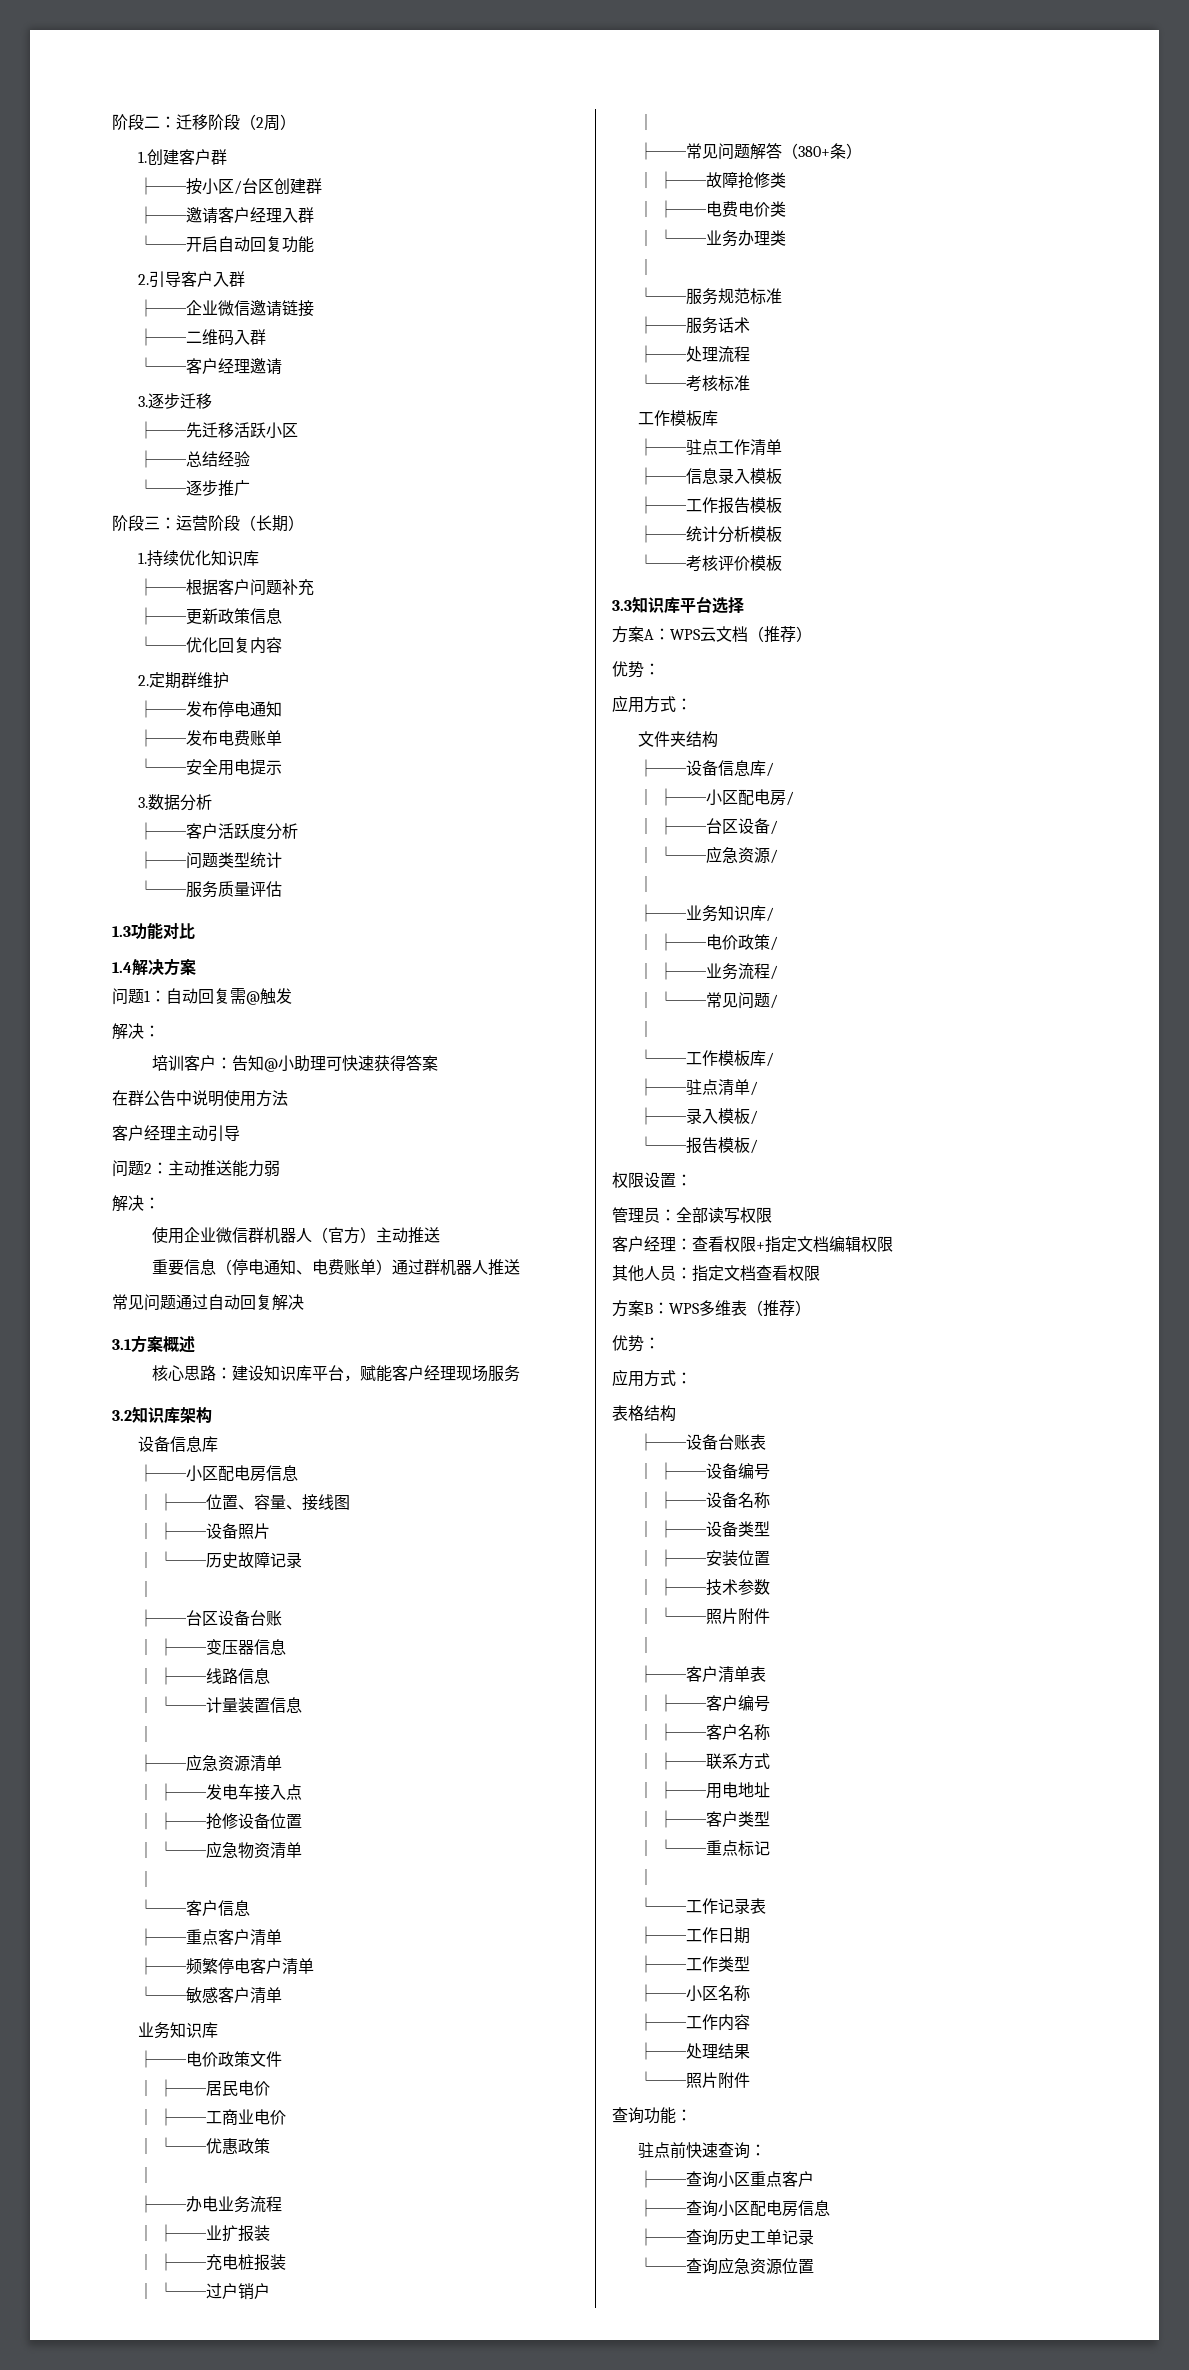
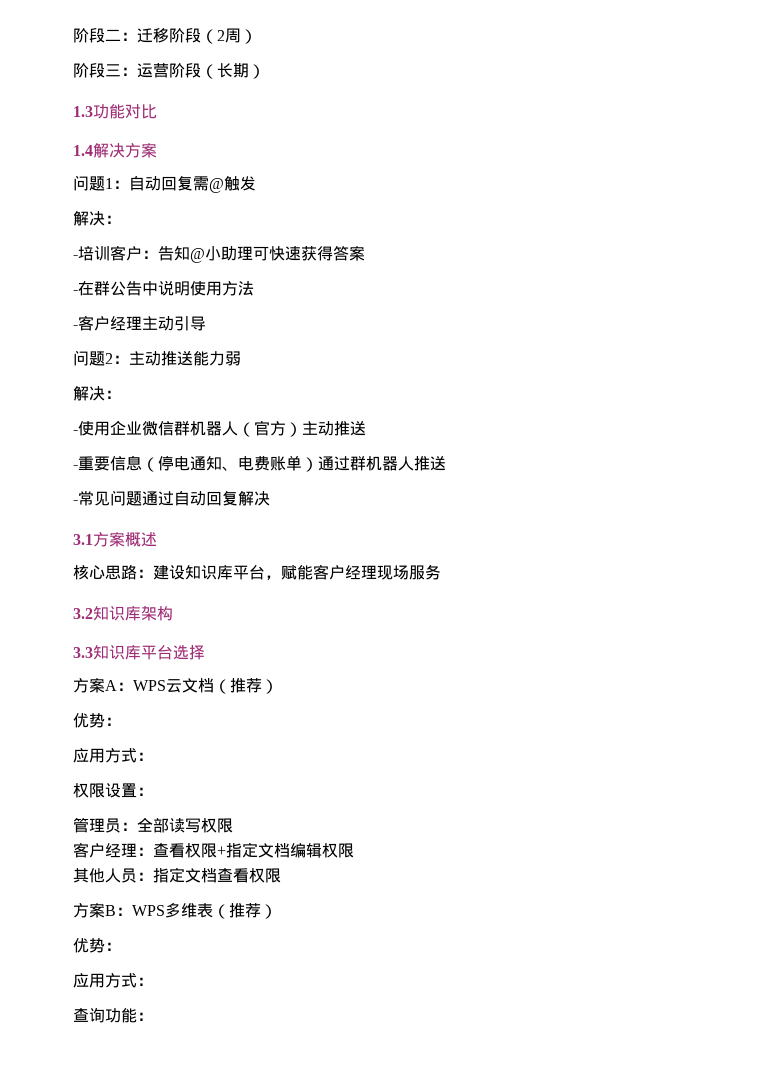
[138,149,228,166] [138,177,323,195] [138,206,315,224] [138,235,315,253] [138,271,246,288] [138,299,315,317] [138,328,267,346] [138,357,283,375] [138,393,213,409] [138,421,299,439] [138,450,251,468] [138,479,251,497] // 1.创建客户群 // ├──按小区/台区创建群 // ├──邀请客户经理入群 // └──开启自动回复功能 // 2.引导客户入群 // ├──企业微信邀请链接 // ├──二维码入群 // └──客户经理邀请 // 3.逐步迁移 // ├──先迁移活跃小区 // ├──总结经验 // └──逐步推广 -> (257, 36) none
[138,550,260,567] [138,578,315,596] [138,607,283,625] [138,636,283,654] [138,672,230,689] [138,700,283,718] [138,729,283,747] [138,758,283,776] [138,794,213,811] [138,822,299,840] [138,851,283,869] [138,880,283,898] // 1.持续优化知识库 // ├──根据客户问题补充 // ├──更新政策信息 // └──优化回复内容 // 2.定期群维护 // ├──发布停电通知 // ├──发布电费账单 // └──安全用电提示 // 3.数据分析 // ├──客户活跃度分析 // ├──问题类型统计 // └──服务质量评估 -> (265, 71) none
(160, 1031) none -> [73,255,78,259] -
(438, 1063) none -> [73,290,78,294] -
(288, 1098) none -> [73,325,78,329] -
(160, 1203) none -> [73,430,78,434] -
(440, 1235) none -> [73,465,78,469] -
(520, 1267) none -> [73,500,78,504] -
[138,1436,219,1452] [138,1464,299,1482] [138,1493,351,1511] [138,1522,271,1540] [138,1551,303,1569] [138,1581,155,1598] [138,1609,283,1627] [138,1638,287,1656] [138,1667,271,1685] [138,1696,303,1714] [138,1726,155,1743] [138,1754,283,1772] [138,1783,303,1801] [138,1812,303,1830] [138,1841,303,1859] [138,1871,155,1888] [138,1899,251,1916] [138,1928,283,1946] [138,1957,315,1975] [138,1986,283,2004] [138,2022,219,2039] [138,2050,283,2068] [138,2079,271,2097] [138,2108,287,2126] [138,2137,271,2155] [138,2167,155,2184] [138,2195,283,2213] [138,2224,271,2242] [138,2253,287,2271] [138,2282,271,2300] [638,114,655,131] [638,142,863,160] [638,171,787,189] [638,200,787,218] [638,229,787,247] [638,259,655,276] [638,287,783,305] [638,316,751,334] [638,345,751,363] [638,374,751,392] [638,410,719,426] [638,438,783,456] [638,467,783,485] [638,496,783,514] [638,525,783,543] [638,554,783,572] // 设备信息库 // ├──小区配电房信息 // │ ├──位置、容量、接线图 // │ ├──设备照片 // │ └──历史故障记录 // │ // ├──台区设备台账 // │ ├──变压器信息 // │ ├──线路信息 // │ └──计量装置信息 // │ // ├──应急资源清单 // │ ├──发电车接入点 // │ ├──抢修设备位置 // │ └──应急物资清单 // │ // └──客户信息 // ├──重点客户清单 // ├──频繁停电客户清单 // └──敏感客户清单 // 业务知识库 // ├──电价政策文件 // │ ├──居民电价 // │ ├──工商业电价 // │ └──优惠政策 // │ // ├──办电业务流程 // │ ├──业扩报装 // │ ├──充电桩报装 // │ └──过户销户 // │ // ├──常见问题解答（380+条） // │ ├──故障抢修类 // │ ├──电费电价类 // │ └──业务办理类 // │ // └──服务规范标准 // ├──服务话术 // ├──处理流程 // └──考核标准 // 工作模板库 // ├──驻点工作清单 // ├──信息录入模板 // ├──工作报告模板 // ├──统计分析模板 // └──考核评价模板 -> (173, 613) none
[638,731,719,748] [638,759,775,777] [638,788,795,806] [638,817,779,835] [638,846,779,864] [638,876,655,893] [638,904,775,922] [638,933,779,951] [638,962,779,980] [638,991,779,1009] [638,1021,655,1038] [638,1049,775,1067] [638,1078,759,1096] [638,1107,759,1125] [638,1136,759,1154] // 文件夹结构 // ├──设备信息库/ // │ ├──小区配电房/ // │ ├──台区设备/ // │ └──应急资源/ // │ // ├──业务知识库/ // │ ├──电价政策/ // │ ├──业务流程/ // │ └──常见问题/ // │ // └──工作模板库/ // ├──驻点清单/ // ├──录入模板/ // └──报告模板/ -> (153, 756) none
[612,1405,676,1422] [638,1433,767,1451] [638,1462,771,1480] [638,1491,771,1509] [638,1520,771,1538] [638,1549,771,1567] [638,1578,771,1596] [638,1607,771,1625] [638,1637,655,1654] [638,1665,767,1683] [638,1694,771,1712] [638,1723,771,1741] [638,1752,771,1770] [638,1781,771,1799] [638,1810,771,1828] [638,1839,771,1857] [638,1869,655,1886] [638,1897,767,1914] [638,1926,751,1944] [638,1955,751,1973] [638,1984,751,2002] [638,2013,751,2031] [638,2042,751,2060] [638,2071,751,2089] [612,2107,692,2124] [638,2142,767,2159] [638,2170,815,2188] [638,2199,831,2217] [638,2228,815,2246] [638,2257,815,2275] 表格结构 // ├──设备台账表 // │ ├──设备编号 // │ ├──设备名称 // │ ├──设备类型 // │ ├──安装位置 // │ ├──技术参数 // │ └──照片附件 // │ // ├──客户清单表 // │ ├──客户编号 // │ ├──客户名称 // │ ├──联系方式 // │ ├──用电地址 // │ ├──客户类型 // │ └──重点标记 // │ // └──工作记录表 // ├──工作日期 // ├──工作类型 // ├──小区名称 // ├──工作内容 // ├──处理结果 // └──照片附件 // 查询功能： // 驻点前快速查询： // ├──查询小区重点客户 // ├──查询小区配电房信息 // ├──查询历史工单记录 // └──查询应急资源位置 -> [73,1007,153,1023] 查询功能：

